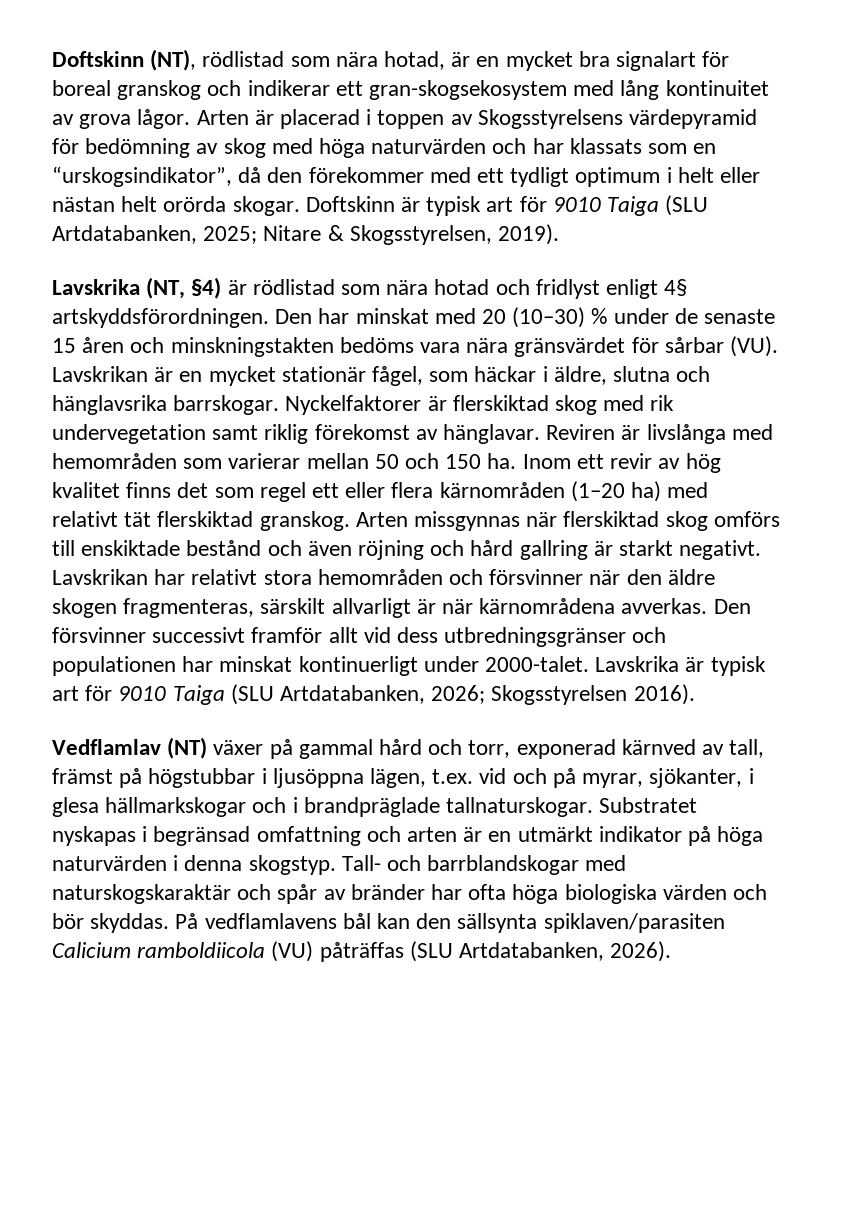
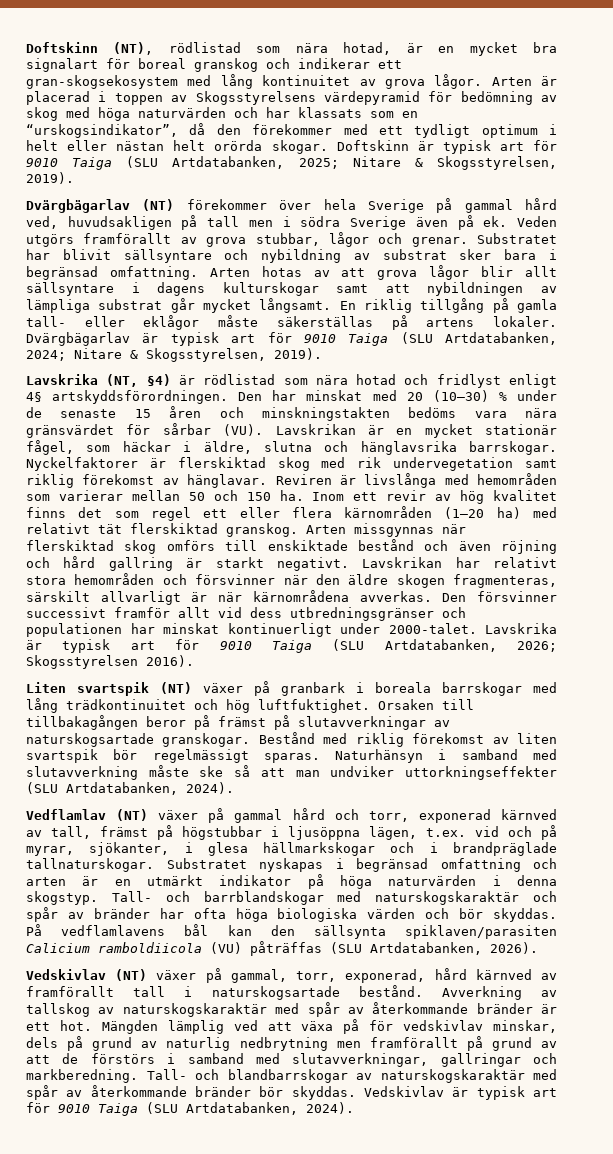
(560, 234) none -> [26,198,557,213] [26,215,558,230] [26,232,557,247] [26,249,557,263] [26,265,558,280] [26,282,557,296] [26,298,557,313] [26,315,557,330] [26,332,557,346] [26,348,322,362] // Dvärgbägarlav (NT) förekommer över hela Sverige på gammal hård ved, huvudsakligen på tall men i södra Sverige även på ek. Veden utgörs framförallt av grova stubbar, lågor och grenar. Substratet har blivit sällsyntare och nybildning av substrat sker bara i begränsad omfattning. Arten hotas av att grova lågor blir allt sällsyntare i dagens kulturskogar samt att nybildningen av lämpliga substrat går mycket långsamt. En riklig tillgång på gamla tall- eller eklågor måste säkerställas på artens lokaler. Dvärgbägarlav är typisk art för 9010 Taiga (SLU Artdatabanken, 2024; Nitare & Skogsstyrelsen, 2019).
(695, 694) none -> [26,681,557,696] [26,698,474,713] [26,715,450,730] [26,732,557,747] [26,749,557,763] [26,765,557,780] [26,782,234,795] // Liten svartspik (NT) växer på granbark i boreala barrskogar med lång trädkontinuitet och hög luftfuktighet. Orsaken till tillbakagången beror på främst på slutavverkningar av naturskogsartade granskogar. Bestånd med riklig förekomst av liten svartspik bör regelmässigt sparas. Naturhänsyn i samband med slutavverkning måste ske så att man undviker uttorkningseffekter (SLU Artdatabanken, 2024).
(672, 951) none -> [26,968,557,983] [26,985,557,1000] [26,1002,557,1017] [26,1019,557,1034] [26,1036,558,1051] [26,1053,557,1067] [26,1069,557,1083] [26,1085,557,1100] [26,1102,354,1116] // Vedskivlav (NT) växer på gammal, torr, exponerad, hård kärnved av framförallt tall i naturskogsartade bestånd. Avverkning av tallskog av naturskogskaraktär med spår av återkommande bränder är ett hot. Mängden lämplig ved att växa på för vedskivlav minskar, dels på grund av naturlig nedbrytning men framförallt på grund av att de förstörs i samband med slutavverkningar, gallringar och markberedning. Tall- och blandbarrskogar av naturskogskaraktär med spår av återkommande bränder bör skyddas. Vedskivlav är typisk art för 9010 Taiga (SLU Artdatabanken, 2024).

